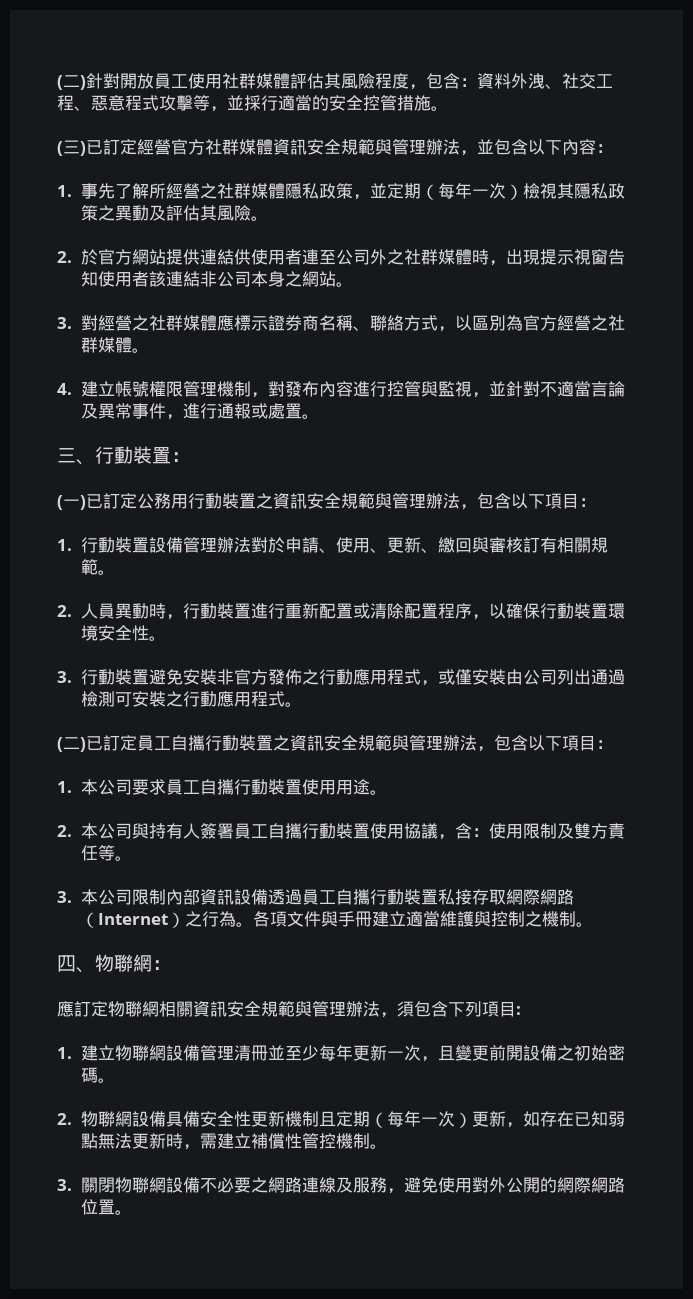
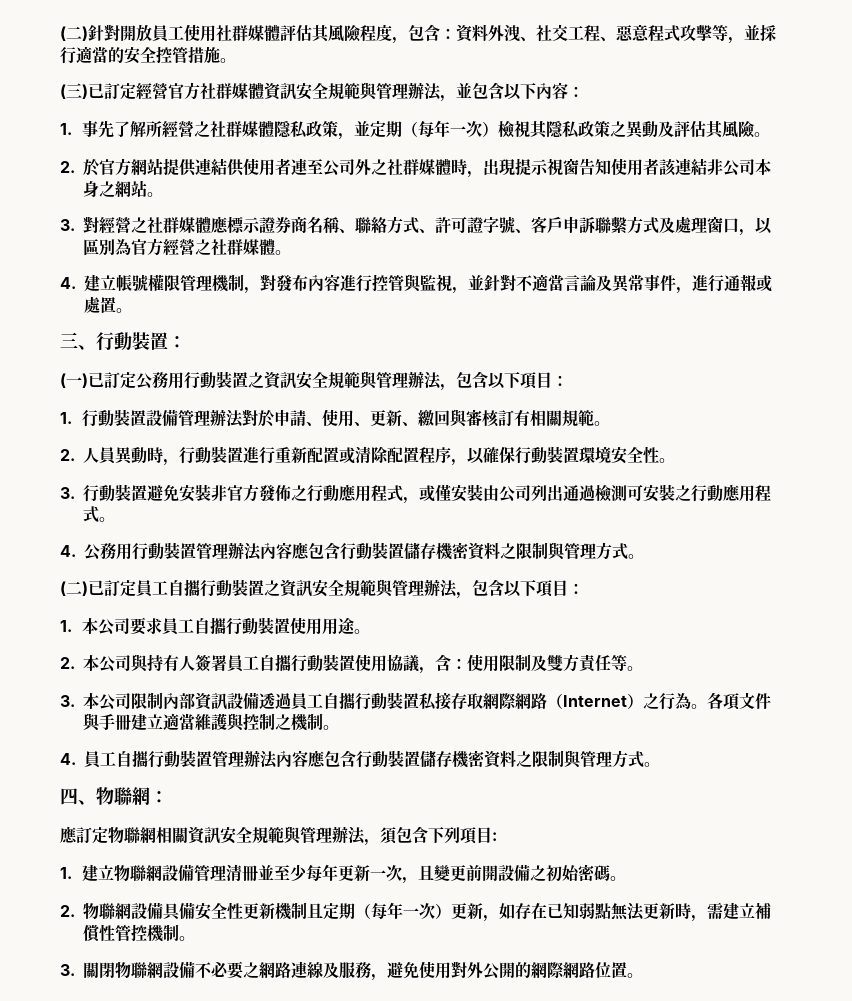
(438, 323) none -> [419,216,739,234] 、許可證字號、客戶申訴聯繫方式及處理窗口
(302, 704) none -> [60,542,644,561] // 4.公務用行動裝置管理辦法內容應包含行動裝置儲存機密資料之限制與管理方式。
(593, 924) none -> [60,750,660,769] // 4.員工自攜行動裝置管理辦法內容應包含行動裝置儲存機密資料之限制與管理方式。

